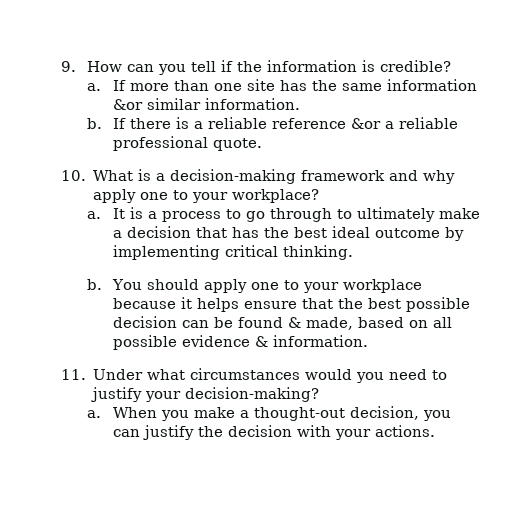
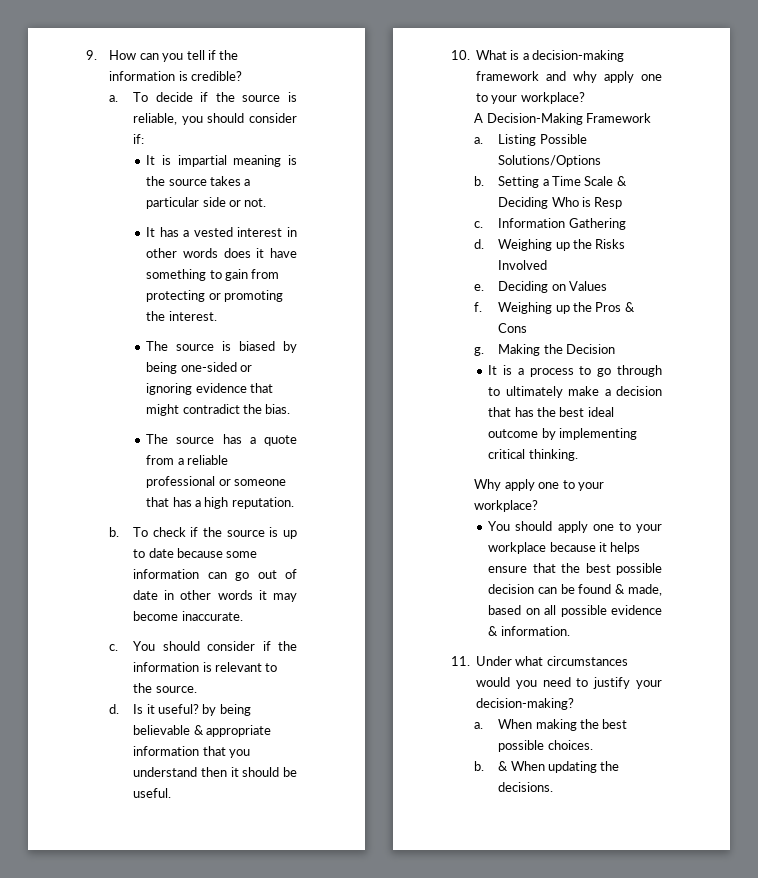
[112,79,477,91] [112,98,300,110] [86,117,458,129] [112,136,262,151] If more than one site has the same information &or similar information. // b. If there is a reliable reference &or a reliable professional quote. -> [133,92,297,102] [133,113,297,125] [133,134,145,144] [146,155,297,167] [146,176,251,186] [146,197,267,209] [146,227,297,237] [146,248,297,258] [146,269,280,281] [146,290,283,302] [146,311,217,321] [146,341,297,353] [146,362,252,374] [146,383,273,395] [146,404,291,416] [146,434,297,446] [146,455,228,465] [146,476,286,488] [146,497,294,509] [109,527,298,539] [133,548,258,558] [133,569,297,581] [133,590,297,602] [133,611,243,621] [109,641,297,651] [133,662,278,672] [133,683,197,693] [109,704,251,716] [133,725,271,737] [133,746,250,758] [133,767,297,777] [133,788,172,798] To decide if the source is reliable, you should consider if: // It is impartial meaning is the source takes a particular side or not. // It has a vested interest in other words does it have something to gain from protecting or promoting the interest. // The source is biased by being one-sided or ignoring evidence that might contradict the bias. // The source has a quote from a reliable professional or someone that has a high reputation. // b. To check if the source is up to date because some information can go out of date in other words it may become inaccurate. // c. You should consider if the information is relevant to the source. // d. Is it useful? by being believable & appropriate information that you understand then it should be useful.
[86,211,101,219] a. -> [474,113,652,125] [474,134,587,146] [498,155,602,167] [474,176,627,188] [498,197,623,209] [474,218,626,230] [474,239,626,251] [498,260,548,270] [474,281,607,293] [474,302,635,314] [498,323,528,333] [474,344,615,356] A Decision-Making Framework // a. Listing Possible Solutions/Options // b. Setting a Time Scale & Deciding Who is Resp // c. Information Gathering // d. Weighing up the Risks Involved // e. Deciding on Values // f. Weighing up the Pros & Cons // g. Making the Decision //
[86,279,102,290] b. -> [474,479,604,491] [474,500,539,512] Why apply one to your workplace? //
[160,406,451,421] [112,425,435,440] you make a thought-out decision, you can justify the decision with your actions. -> [535,719,628,731] [498,740,593,752] [474,761,620,773] [498,782,554,792] making the best possible choices. // b. & When updating the decisions.

